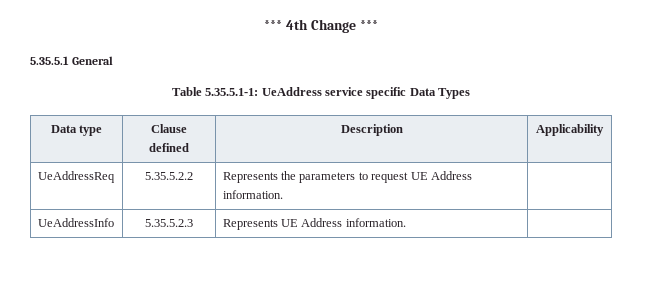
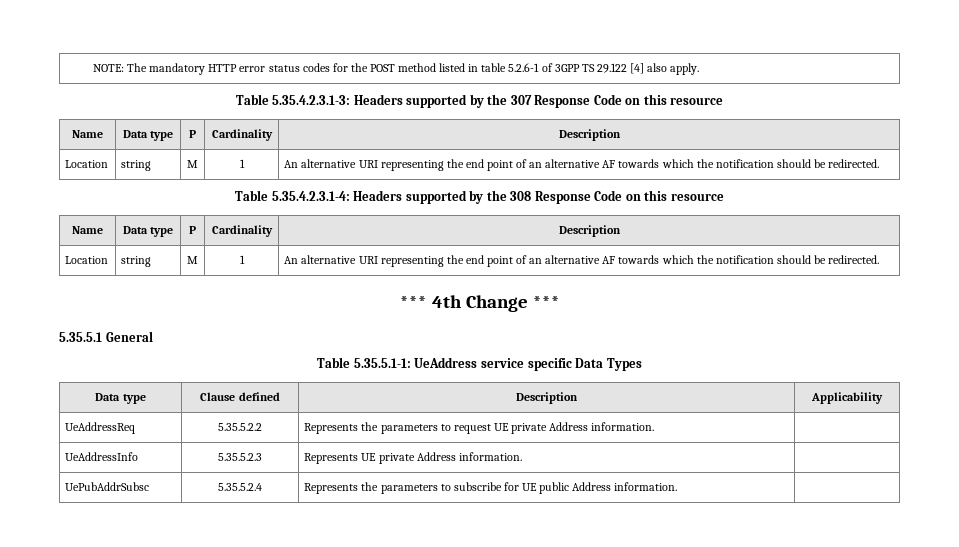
(264, 25) none -> [92,63,700,75] [235,94,724,108] [72,130,103,138] [122,130,174,141] [189,130,196,138] [211,129,273,141] [558,129,621,141] [65,160,109,168] [121,160,152,171] [187,160,198,168] [239,159,245,168] [284,159,880,171] [235,190,724,204] [72,226,103,234] [122,226,174,237] [189,226,196,234] [211,225,273,237] [558,225,621,237] [65,256,109,264] [121,256,152,267] [187,256,198,264] [239,255,245,264] [284,255,880,267] NOTE: The mandatory HTTP error status codes for the POST method listed in table 5.2.6-1 of 3GPP TS 29.122 [4] also apply. // Table 5.35.4.2.3.1-3: Headers supported by the 307 Response Code on this resource // Name | Data type | P | Cardinality | Description // Location | string | M | 1 | An alternative URI representing the end point of an alternative AF towards which the notification should be redirected. // Table 5.35.4.2.3.1-4: Headers supported by the 308 Response Code on this resource // Name | Data type | P | Cardinality | Description // Location | string | M | 1 | An alternative URI representing the end point of an alternative AF towards which the notification should be redirected. //
(428, 176) none -> [510,423,547,434] private
[301,218,406,227] Address information. | -> [378,452,522,464] [65,482,150,491] [218,483,262,491] [304,482,678,494] private Address information. | // UePubAddrSubsc | 5.35.5.2.4 | Represents the parameters to subscribe for UE public Address information. |

